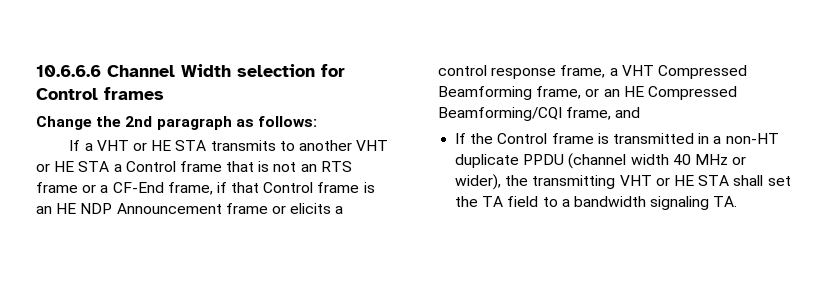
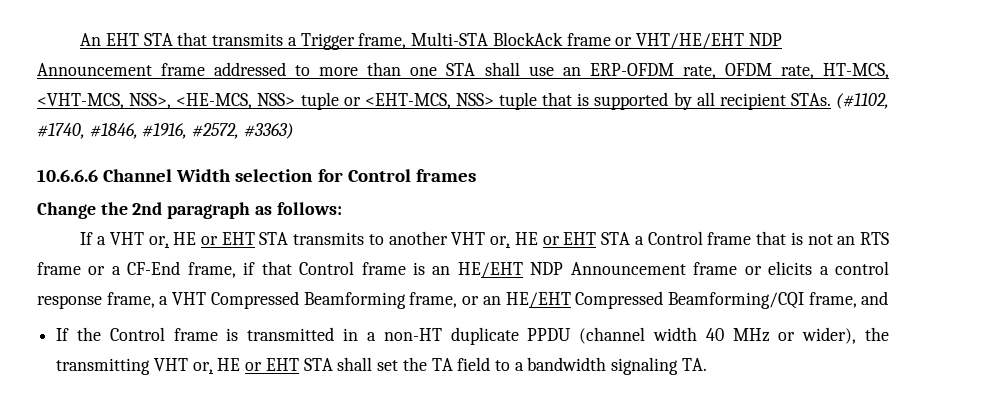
(36, 71) none -> [80,32,782,50] [37,62,890,79] [37,92,889,110] [37,123,294,139] An EHT STA that transmits a Trigger frame, Multi-STA BlockAck frame or VHT/HE/EHT NDP Announcement frame addressed to more than one STA shall use an ERP-OFDM rate, OFDM rate, HT-MCS, <VHT-MCS, NSS>, <HE-MCS, NSS> tuple or <EHT-MCS, NSS> tuple that is supported by all recipient STAs. (#1102, #1740, #1846, #1916, #2572, #3363) //
[133,140,172,151] or HE -> [148,232,255,248] or, HE or EHT
[36,161,75,172] or HE -> [490,232,597,248] or, HE or EHT
[56,203,77,214] HE -> [457,262,523,278] HE/EHT
[623,86,644,97] HE -> [505,292,571,308] HE/EHT
[655,175,694,186] or HE -> [192,358,299,374] or, HE or EHT

